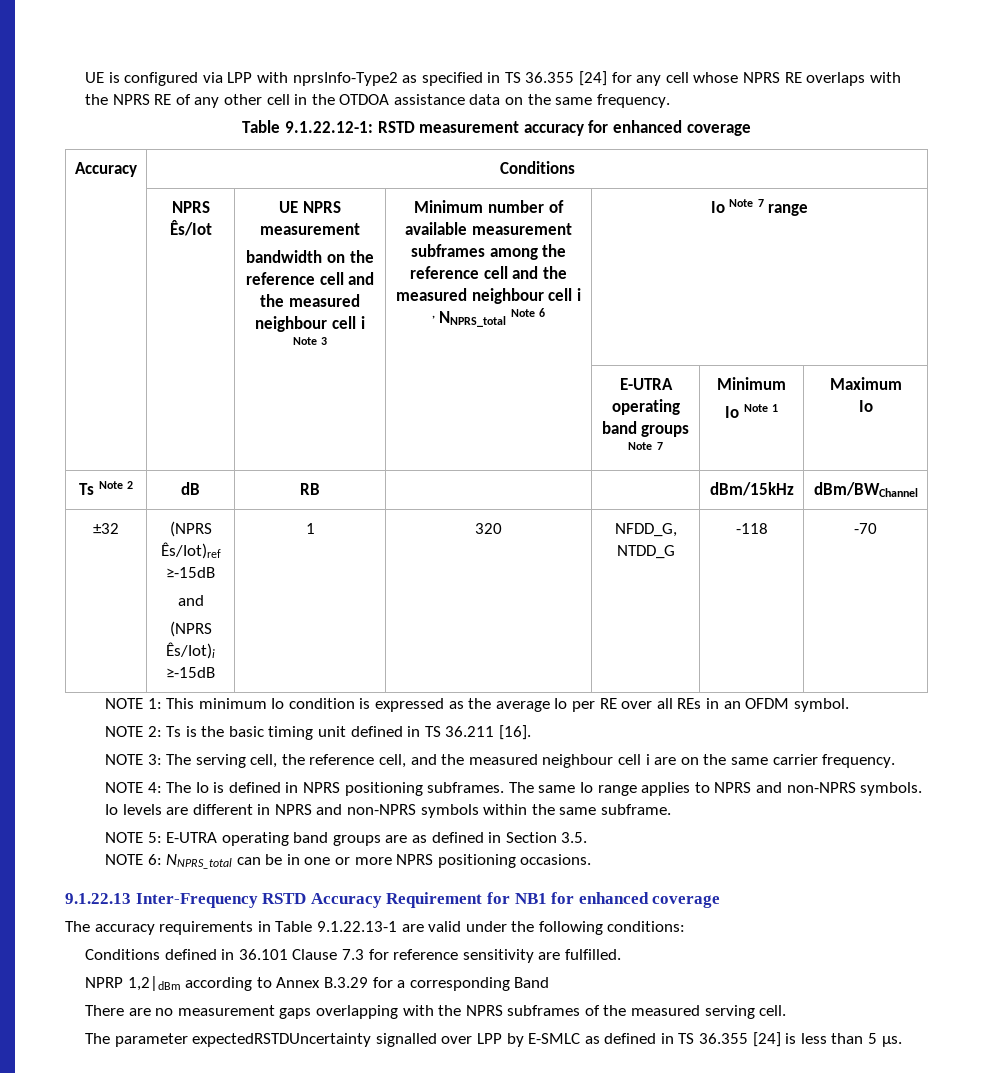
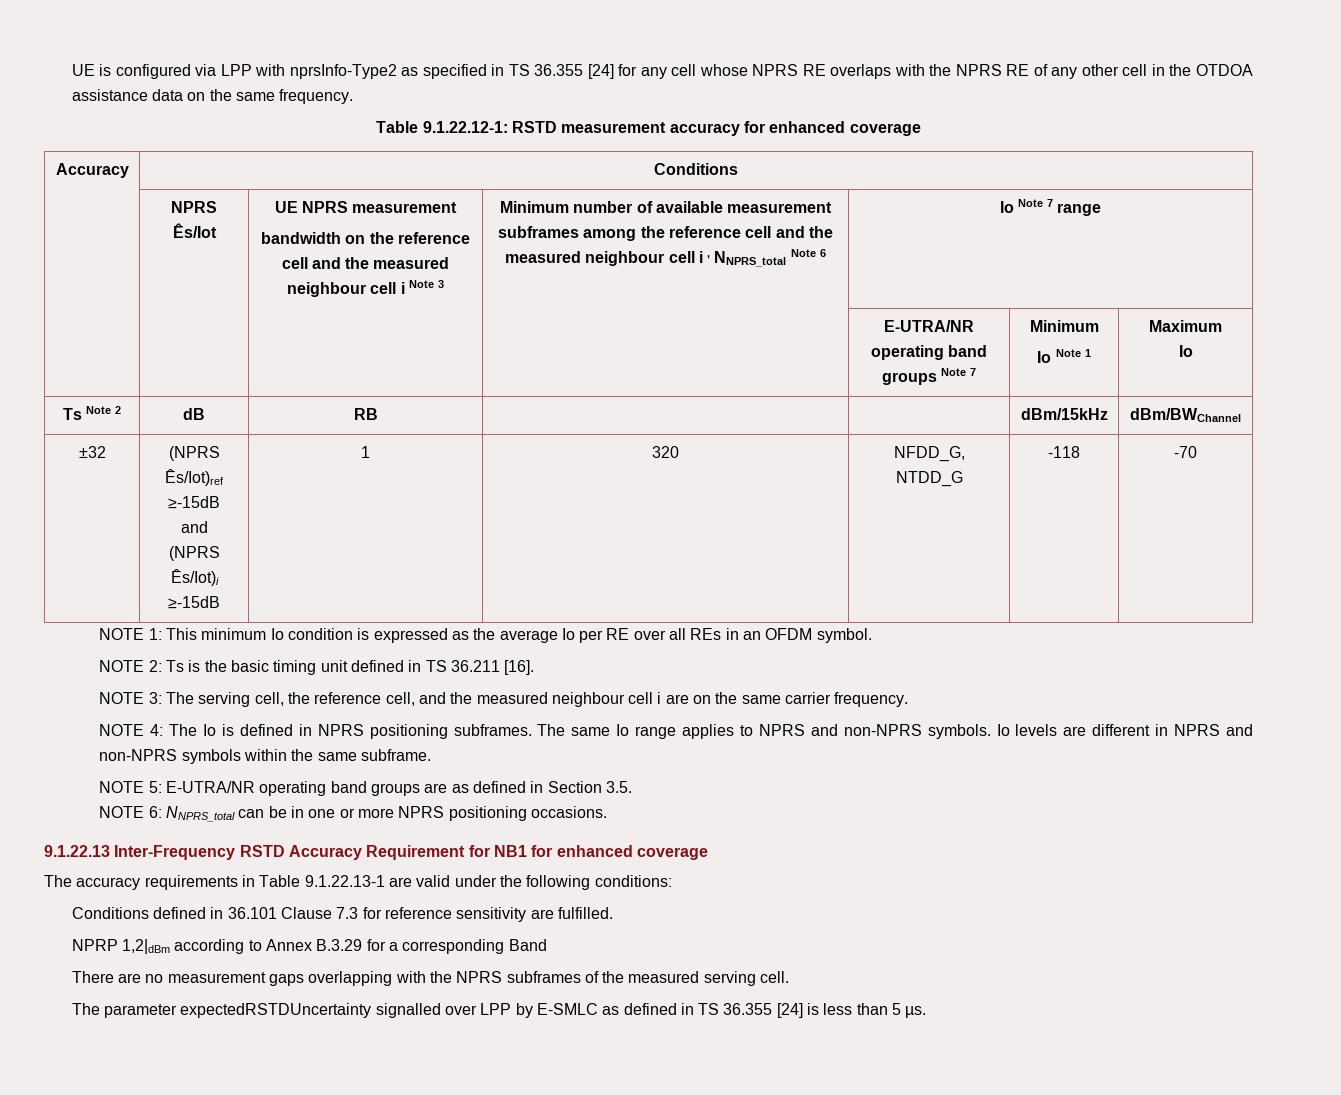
[619,378,673,390] E-UTRA -> [884,320,974,332] E-UTRA/NR
[166,832,218,843] E-UTRA -> [165,781,255,793] E-UTRA/NR

